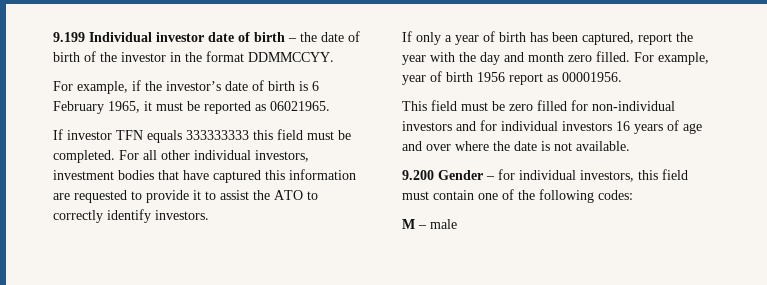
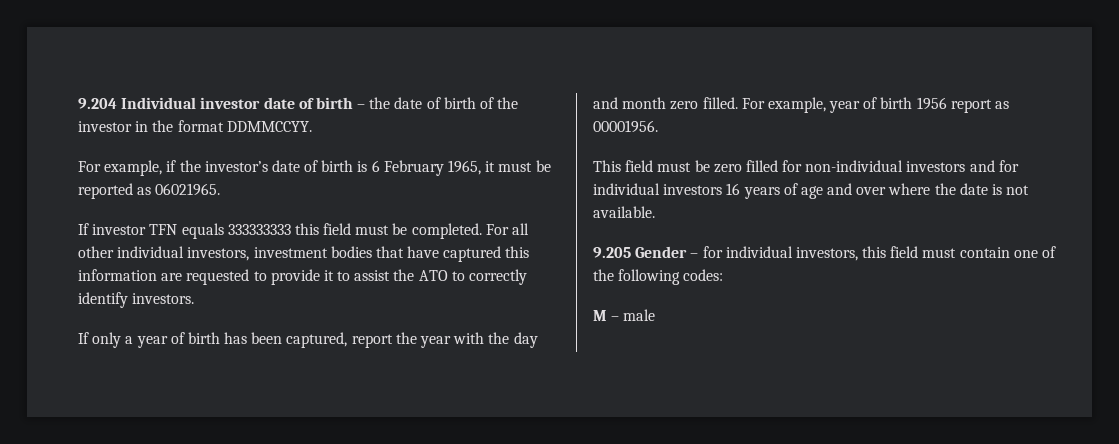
[53,32,85,42] 9.199 -> [78,98,117,109] 9.204
[402,170,434,180] 9.200 -> [593,247,631,258] 9.205

